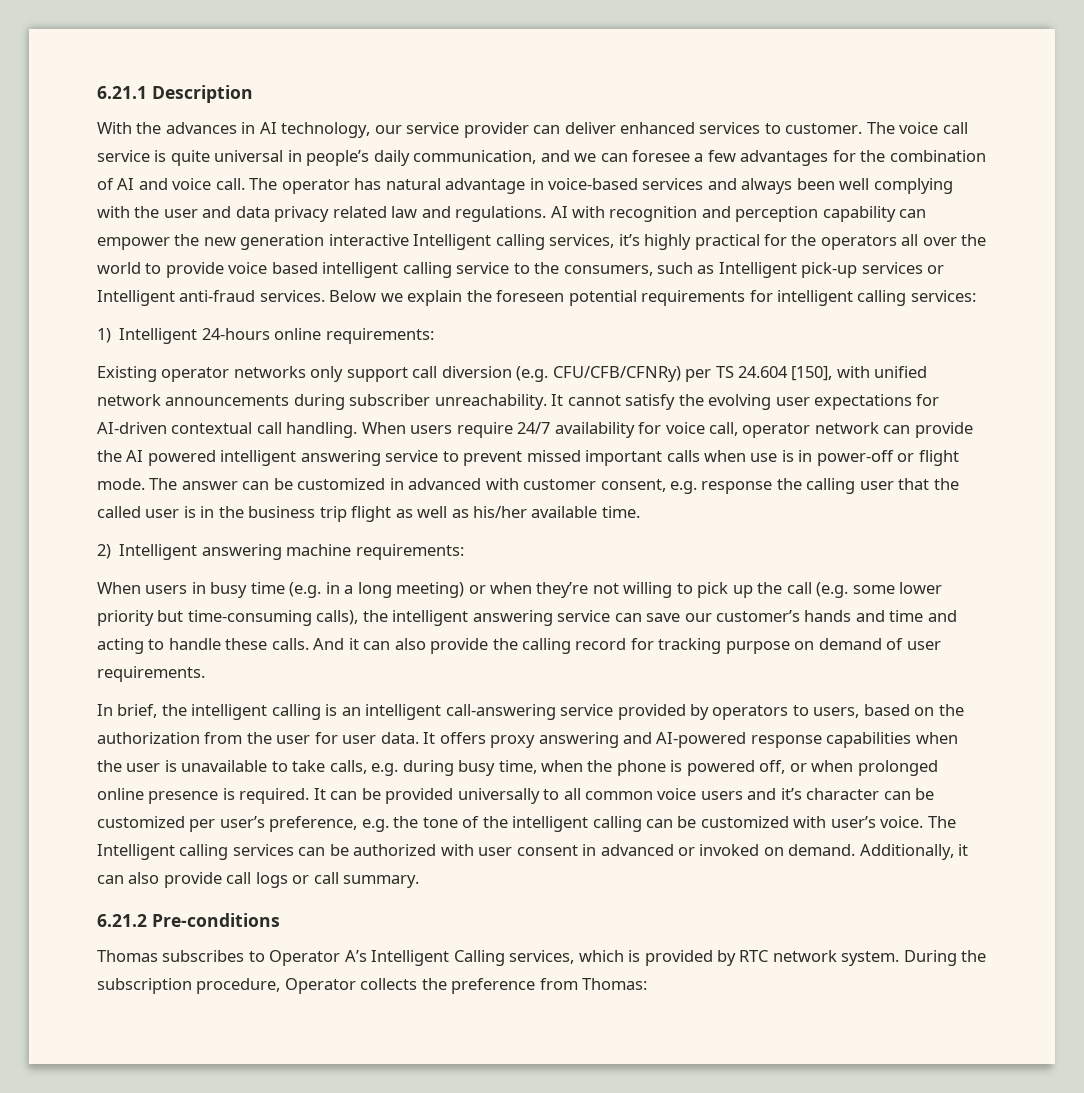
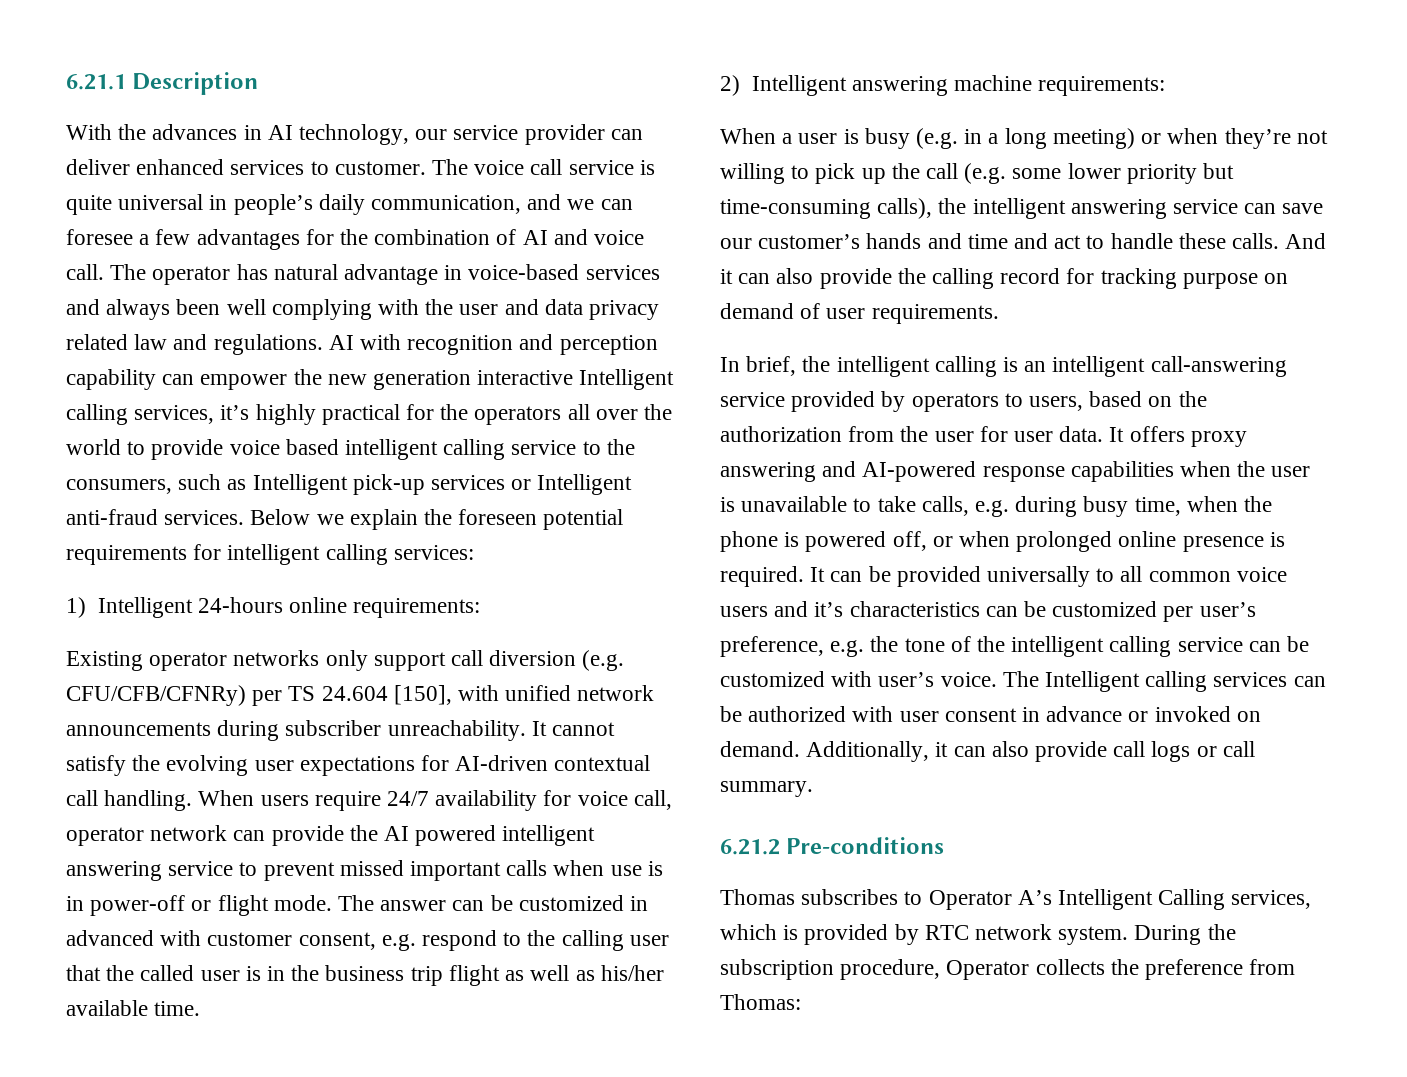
[701,481,773,494] response -> [422,930,522,951] respond to
[145,582,285,598] users in busy time -> [782,128,910,149] a user is busy
[97,638,144,654] acting -> [1054,235,1082,249] act
[806,788,880,800] character -> [849,601,980,617] characteristics
(642, 824) none -> [1177,637,1243,652] service
[600,844,674,856] advanced -> [1046,706,1123,722] advance

